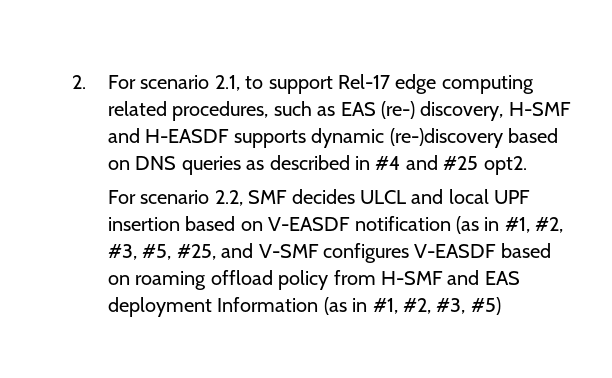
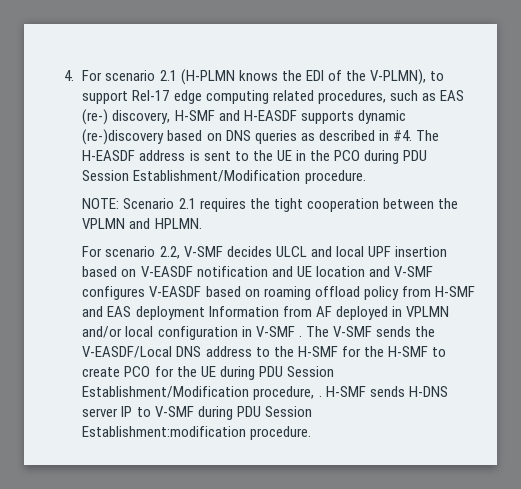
[71,75,240,91] 2. For scenario 2.1, -> [63,69,426,85] 4. For scenario 2.1 (H-PLMN knows the EDI of the V-PLMN),
[375,155,527,175] #4 and #25 opt2. -> [392,130,439,141] [82,150,427,164] [82,170,366,184] [82,198,458,212] [82,218,202,229] #4. The H-EASDF address is sent to the UE in the PCO during PDU Session Establishment/Modification procedure. // NOTE: Scenario 2.1 requires the tight cooperation between the VPLMN and HPLMN.
[248,190,288,204] SMF -> [183,246,223,257] V-SMF
[455,216,564,234] [107,244,216,260] (as in #1, #2, #3, #5, #25, -> [271,266,365,277] and UE location
[323,297,501,315] (as in #1, #2, #3, #5) -> [282,306,449,320] [82,326,435,340] [82,346,446,358] [82,366,334,380] [82,386,448,400] [82,406,312,420] [82,426,312,440] from AF deployed in VPLMN and/or local configuration in V-SMF . The V-SMF sends the V-EASDF/Local DNS address to the H-SMF for the H-SMF to create PCO for the UE during PDU Session Establishment/Modification procedure, . H-SMF sends H-DNS server IP to V-SMF during PDU Session Establishment:modification procedure.

